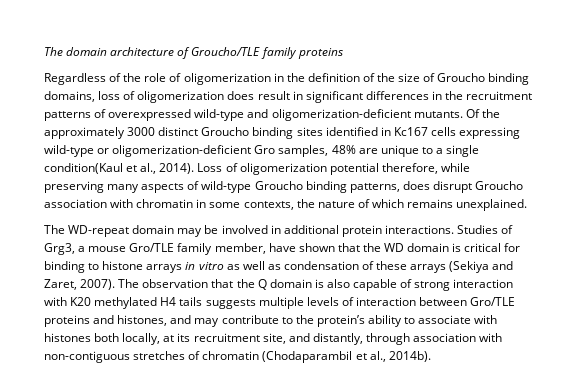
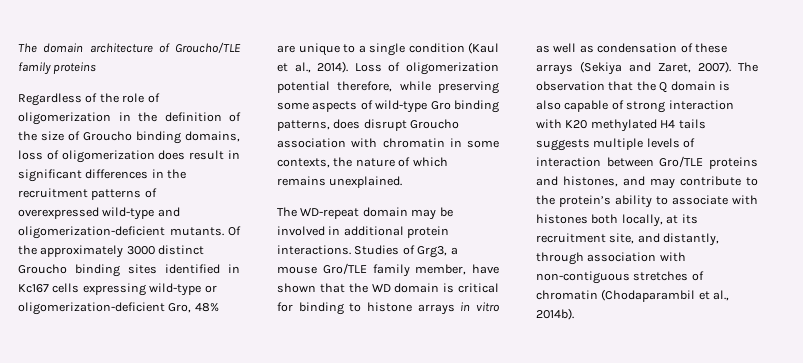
[254,145,329,157] Gro samples, -> [168,303,192,313] Gro,
[44,163,123,174] condition(Kaul -> [408,42,499,54] condition (Kaul
[107,184,140,193] many -> [277,102,309,110] some
[254,181,303,190] Groucho -> [430,101,451,110] Gro

